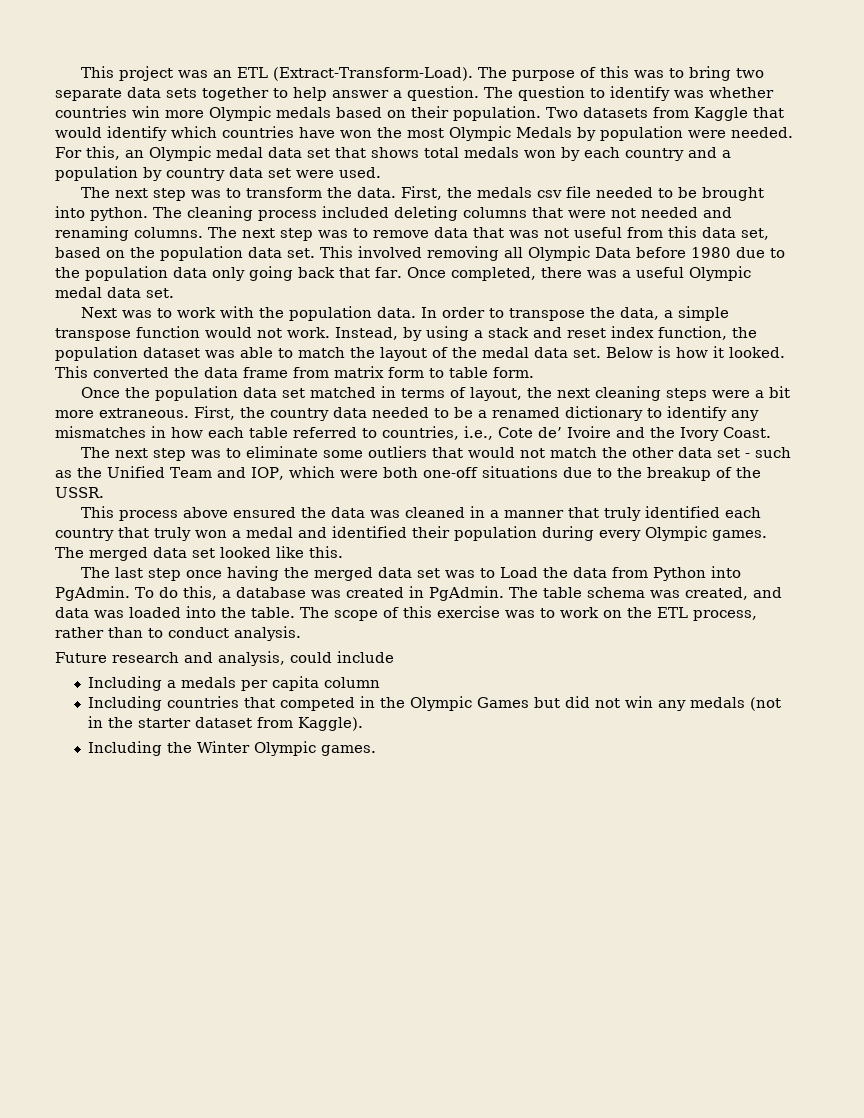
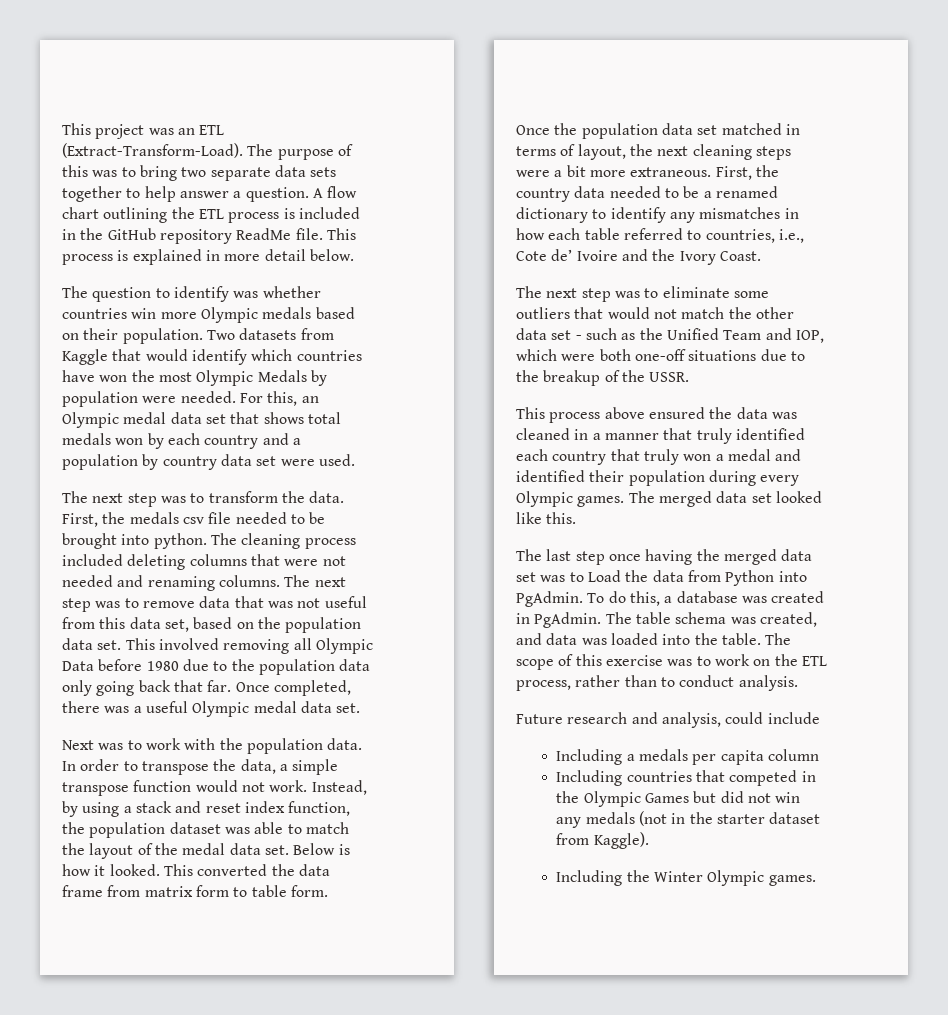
(479, 93) none -> [312,186,358,198] [62,207,360,223] [62,228,356,244] [62,249,354,265] A flow chart outlining the ETL process is included in the GitHub repository ReadMe file. This process is explained in more detail below. //

